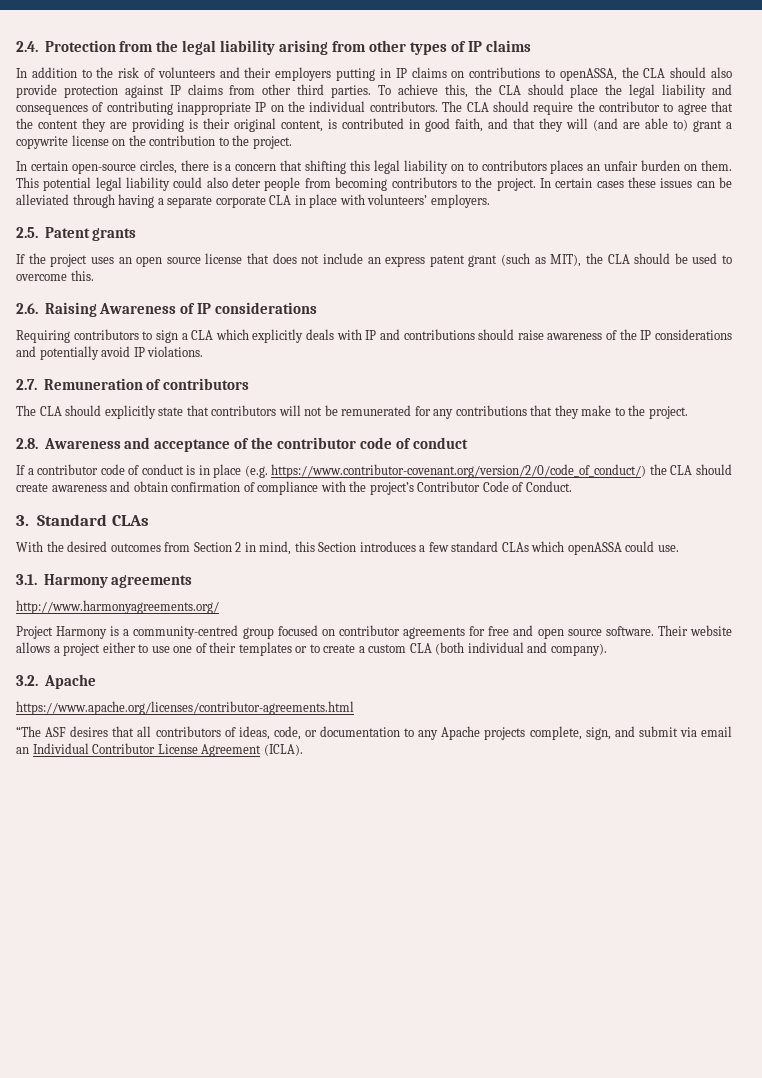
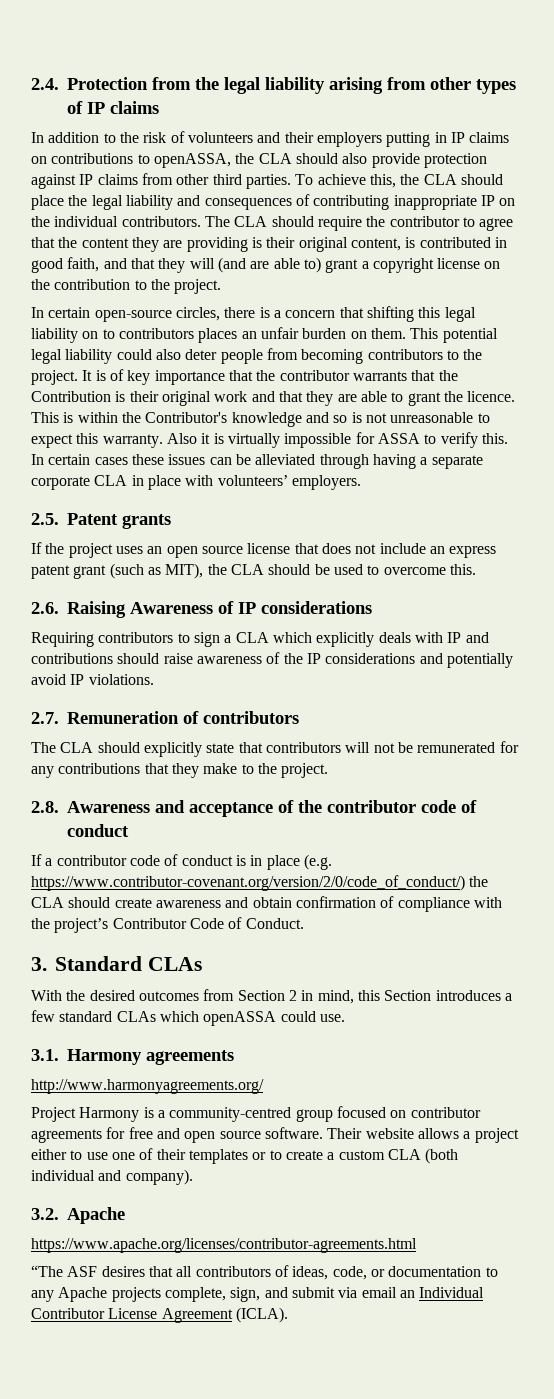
[16,136,68,149] copywrite -> [372,258,434,273] copyright
(536, 184) none -> [82,369,458,385] [31,391,516,406] [31,412,490,427] [31,432,508,448] It is of key importance that the contributor warrants that the Contribution is their original work and that they are able to grant the licence. This is within the Contributor's knowledge and so is not unreasonable to expect this warranty. Also it is virtually impossible for ASSA to verify this.

